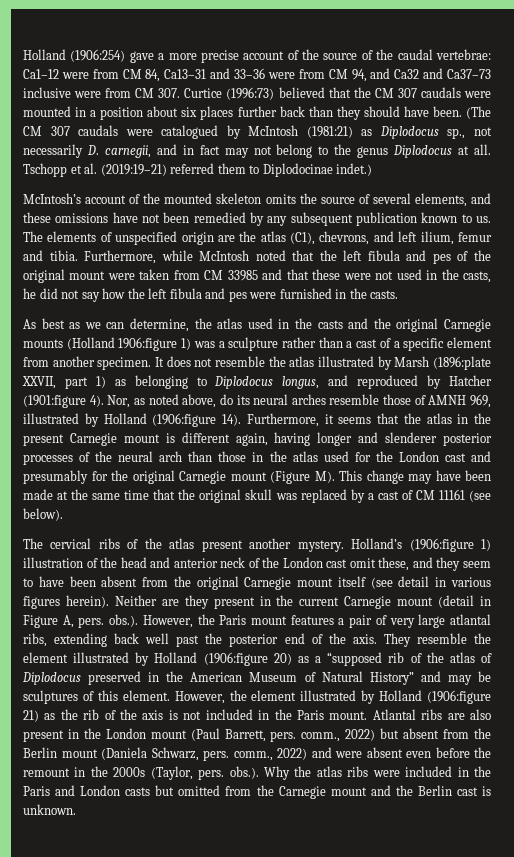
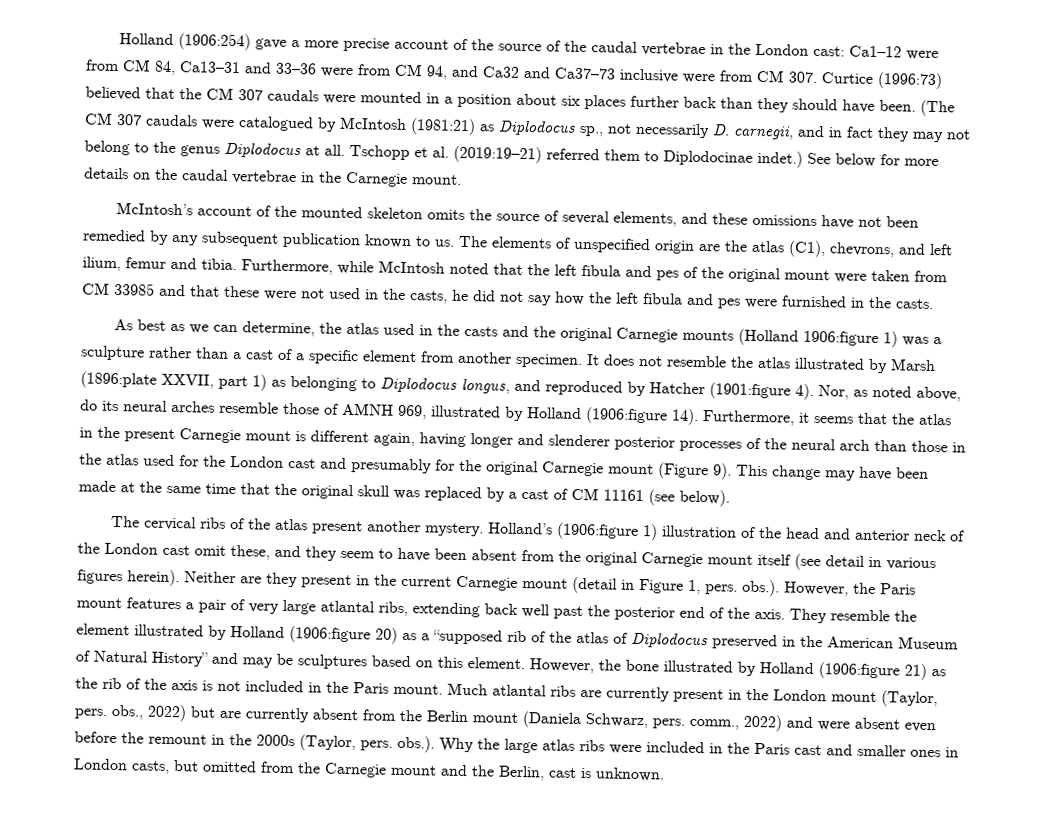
[435,49,491,60] vertebrae: -> [641,41,846,57] vertebrae in the London cast:
(220, 150) none -> [877,127,910,142] they
(373, 169) none -> [807,152,939,167] [84,167,462,187] See below for more details on the caudal vertebrae in the Carnegie mount.
[314,471,335,483] M). -> [713,463,732,480] 9).
[62,615,74,628] A, -> [688,579,701,595] 1,
[82,691,94,701] of -> [371,655,433,668] based on
[251,690,297,701] element -> [625,659,659,672] bone
[372,709,416,720] Atlantal -> [447,682,547,697] Much atlantal
[470,709,492,720] also -> [606,686,670,702] currently
[190,728,400,742] (Paul Barrett, pers. comm., 2022) but -> [881,690,938,708] [74,704,310,723] (Taylor, pers. obs., 2022) but are currently
(312, 771) none -> [504,738,538,754] large
[55,785,151,796] and London casts -> [794,744,959,758] [73,758,170,774] cast and smaller ones in London casts,
[417,785,452,796] Berlin -> [498,765,545,781] Berlin,

